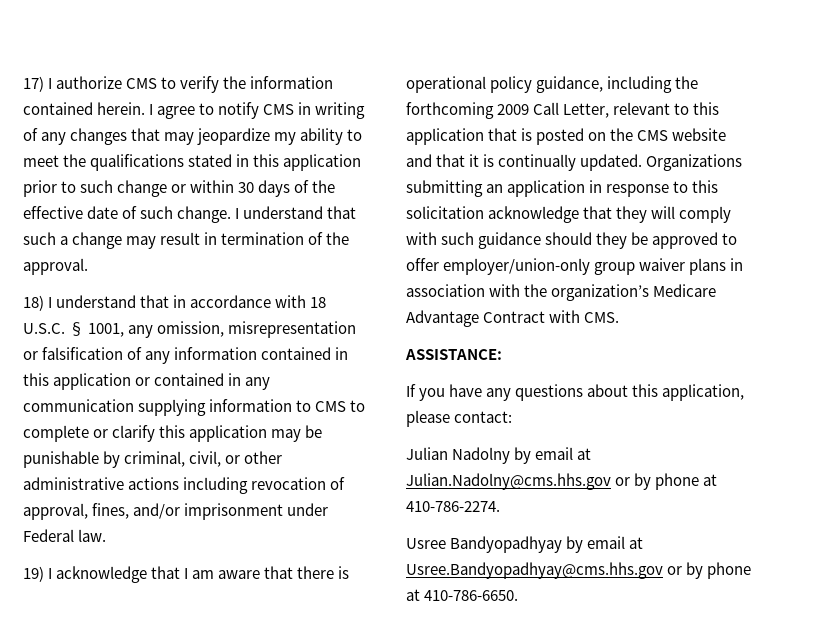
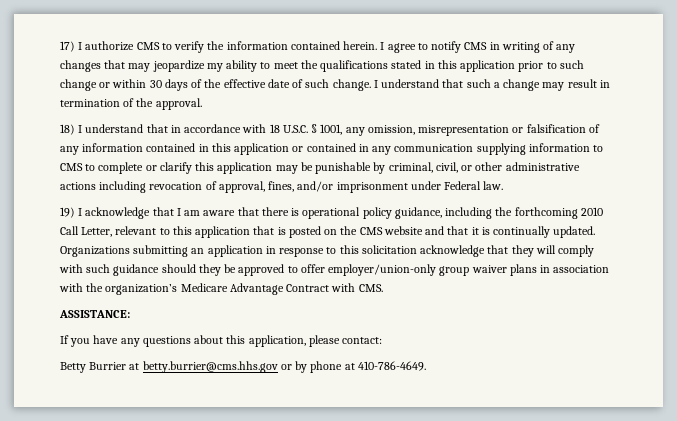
[497,104,530,115] 2009 -> [580,207,603,216] 2010
[406,447,592,464] [406,473,718,490] [406,501,500,512] [406,536,644,553] [406,562,752,579] [406,589,519,601] Julian Nadolny by email at Julian.Nadolny@cms.hhs.gov or by phone at 410-786-2274. // Usree Bandyopadhyay by email at Usree.Bandyopadhyay@cms.hhs.gov or by phone at 410-786-6650. -> [60,361,426,373] Betty Burrier at betty.burrier@cms.hhs.gov or by phone at 410-786-4649.

